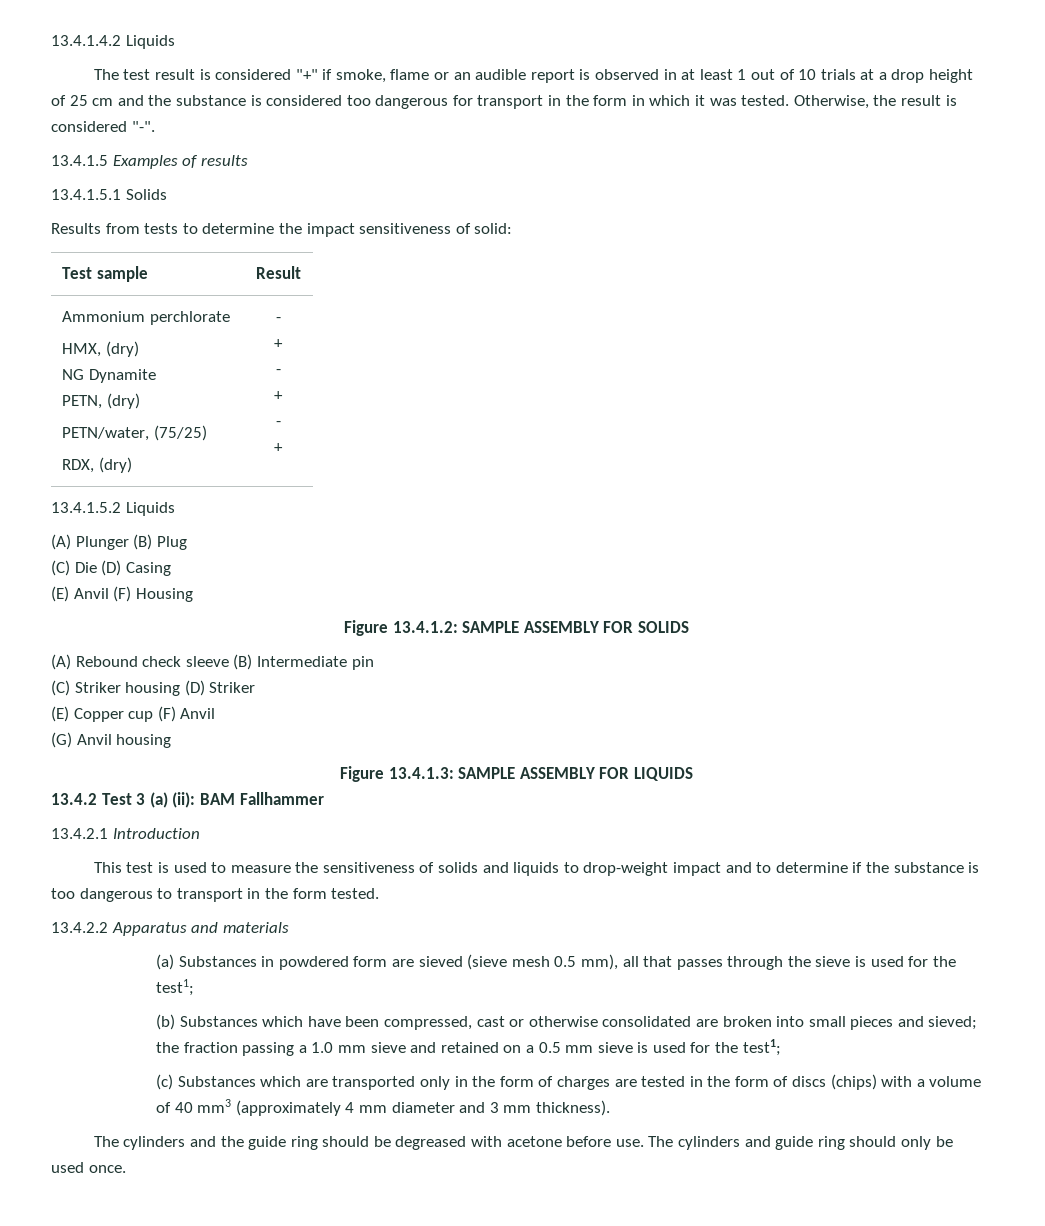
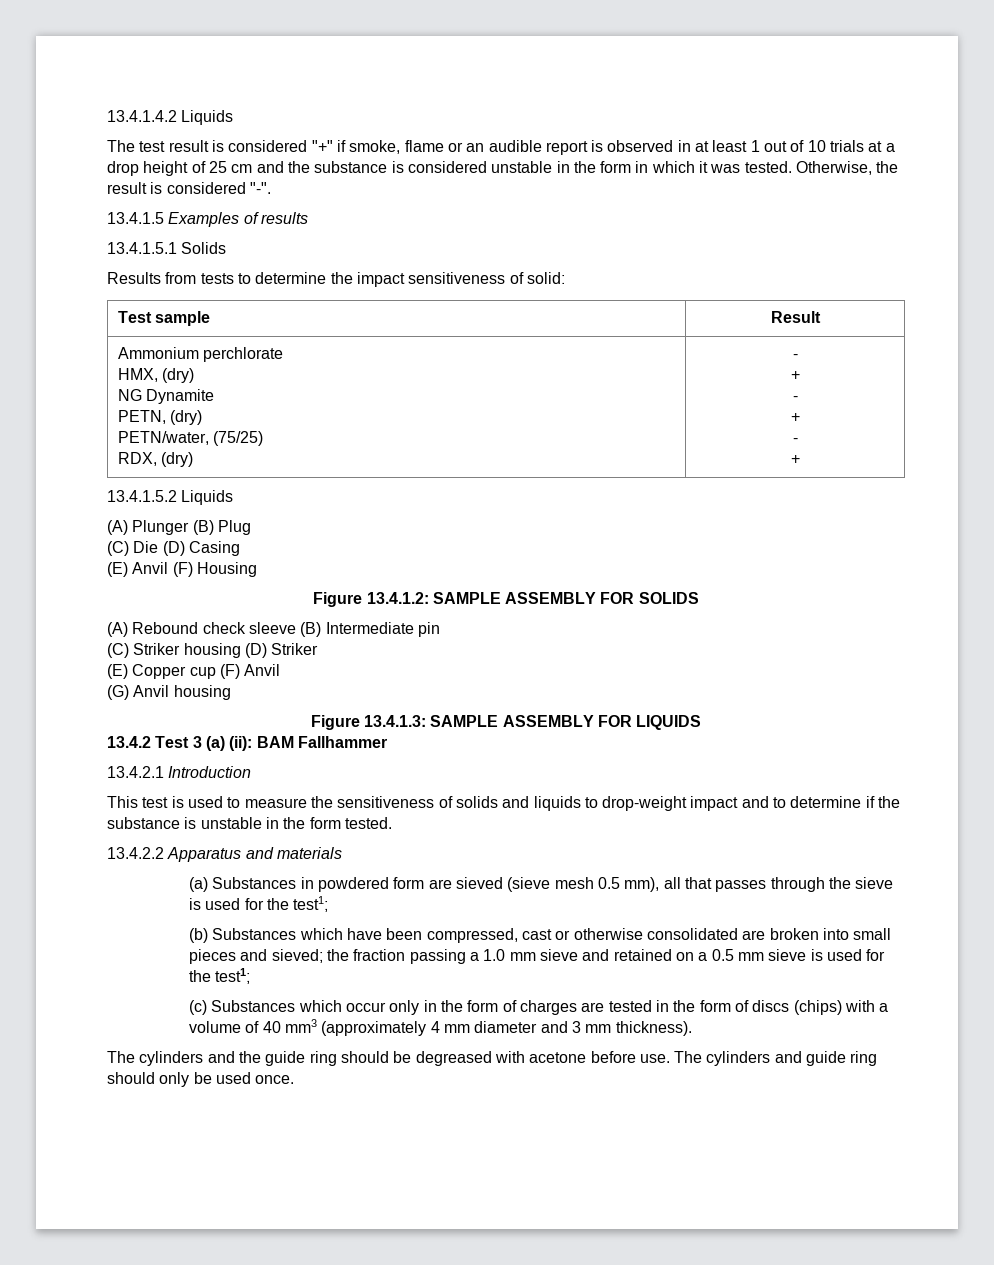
[346,95,544,109] too dangerous for transport -> [491,161,553,173] unstable
[51,888,243,902] too dangerous to transport -> [200,817,262,829] unstable
[305,1076,416,1090] are transported -> [346,1002,387,1012] occur

